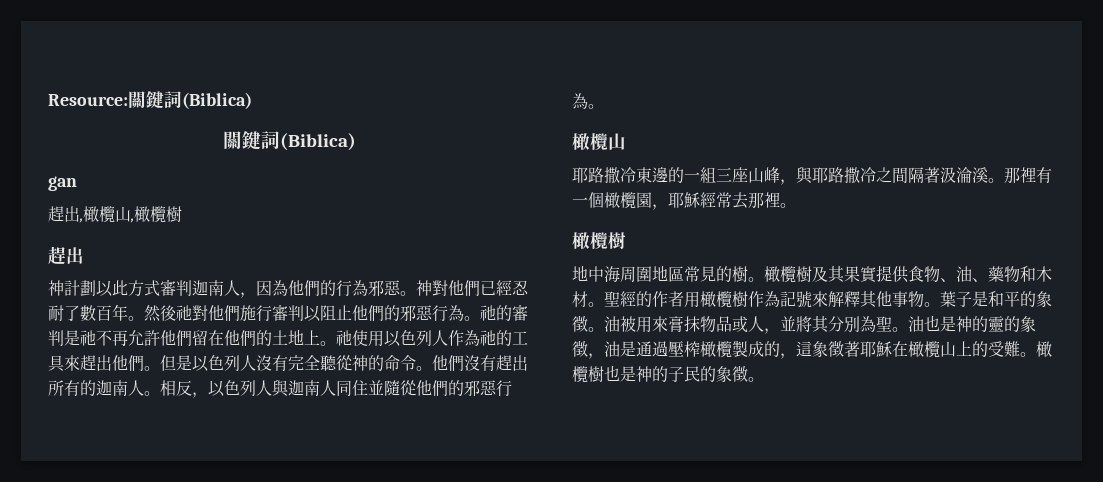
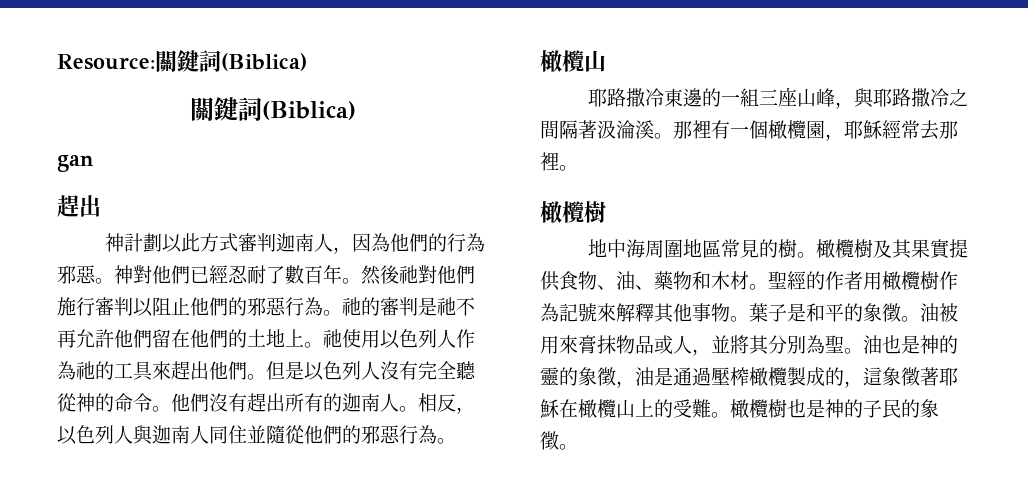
[48,206,182,223] // 趕出,橄欖山,橄欖樹 -> (94, 163) none

